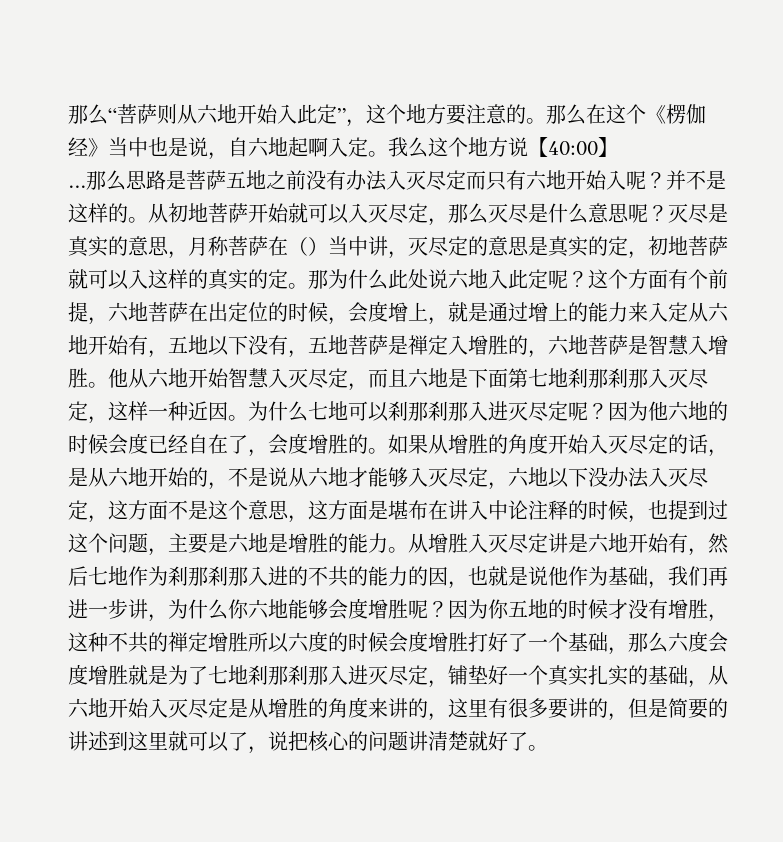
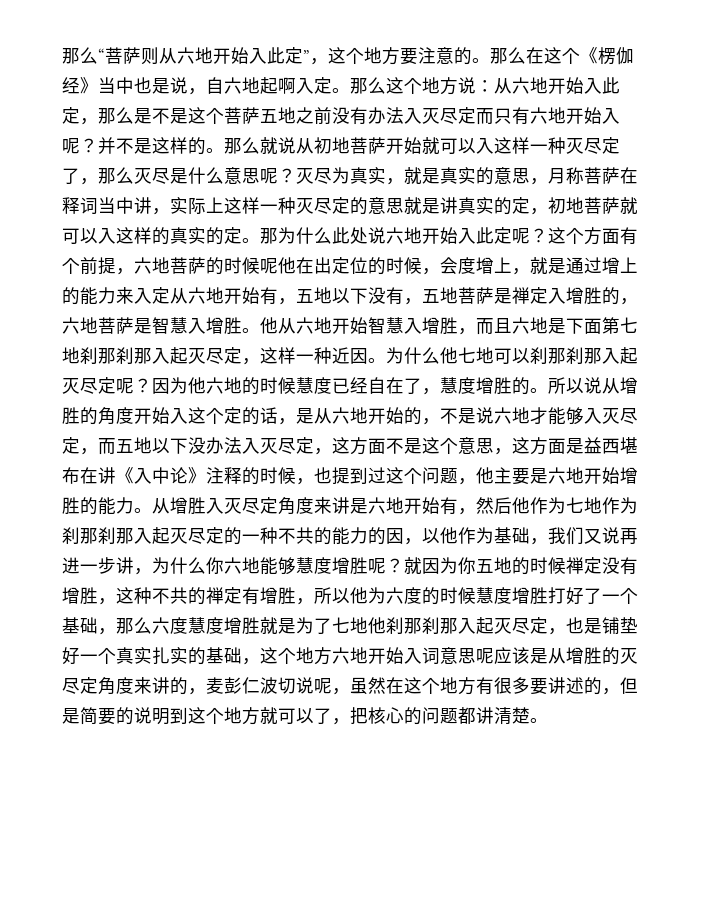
[388,137,408,157] 我 -> [350,77,368,94] 那
[528,137,618,157] [68,170,186,191] 【40:00】 // …那么思路是 -> [476,77,620,94] [62,107,224,125] ：从六地开始入此定，那么是不是这个
(148, 220) none -> [224,137,296,154] 那么就说
[368,203,428,224] 灭尽定 -> [494,137,620,154] [62,168,80,184] 这样一种灭尽定了
(708, 214) none -> [332,167,422,185] 为真实，就
[288,237,328,256] （） -> [62,197,98,214] 释词
(408, 255) none -> [170,197,296,215] 实际上这样一种
[528,236,548,256] 是 -> [404,197,458,214] 就是讲
(488, 278) none -> [422,227,458,244] 开始
(188, 312) none -> [206,257,296,275] 的时候呢他
[288,368,348,389] 灭尽定 -> [422,317,458,334] 增胜
(668, 378) none -> [170,347,188,364] 起
(308, 411) none -> [440,347,458,364] 他
[488,401,508,421] 进 -> [620,347,638,364] 起
[108,434,128,455] 会 -> [296,377,314,394] 慧
[268,434,288,455] 会 -> [440,377,458,394] 慧
[388,434,428,454] 如果 -> [548,377,602,394] 所以说
[608,435,648,455] 灭尽 -> [188,407,224,424] 这个
[288,467,308,487] 从 -> (494, 415) none
[508,467,529,487] 六 -> [98,438,134,455] 而五
(388, 510) none -> [584,437,620,454] 益西
[468,500,528,520] 入中论 -> [116,467,206,484] 《入中论》
(168, 552) none -> [476,467,494,484] 他
[268,533,288,553] 是 -> [584,467,620,484] 开始
(548, 543) none -> [278,497,332,515] 角度来
(88, 576) none -> [512,497,566,514] 他作为
[268,566,308,586] 进的 -> [152,527,278,545] 起灭尽定的一种
[468,566,548,586] 也就是说 -> [422,528,440,544] 以
(708, 576) none -> [584,527,620,544] 又说
[328,599,348,620] 会 -> [296,557,314,574] 慧
(448, 609) none -> [404,557,422,574] 就
[608,599,628,619] 才 -> [566,557,602,574] 禅定
[208,632,289,653] 增胜所以 -> [242,587,386,605] 有增胜，所以他为
[388,632,408,653] 会 -> [476,587,494,604] 慧
[708,632,728,653] 会 -> [188,617,206,634] 慧
[248,665,448,688] 刹那刹那入进灭尽定， -> [368,617,602,635] 他刹那刹那入起灭尽定，也是
[708,665,728,685] [68,698,228,719] 从六地开始入灭尽定 -> [260,647,530,665] 这个地方六地开始入词意思呢应该
(328, 708) none -> [620,648,638,664] [62,677,98,694] 灭尽定
[448,698,488,718] 这里 -> [206,677,476,695] 麦彭仁波切说呢，虽然在这个地方
(588, 708) none -> [566,677,584,694] 述
[68,731,168,751] 讲述到这里 -> [134,707,260,725] 说明到这个地方
[268,731,288,751] 说 -> (350, 721) none
[408,731,528,751] 讲清楚就好了 -> [458,707,530,725] 都讲清楚

